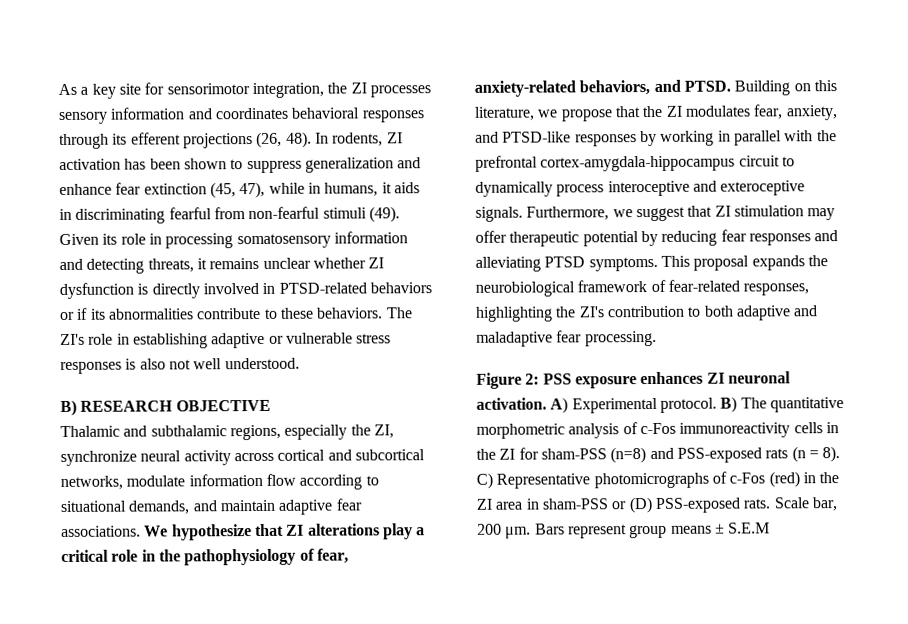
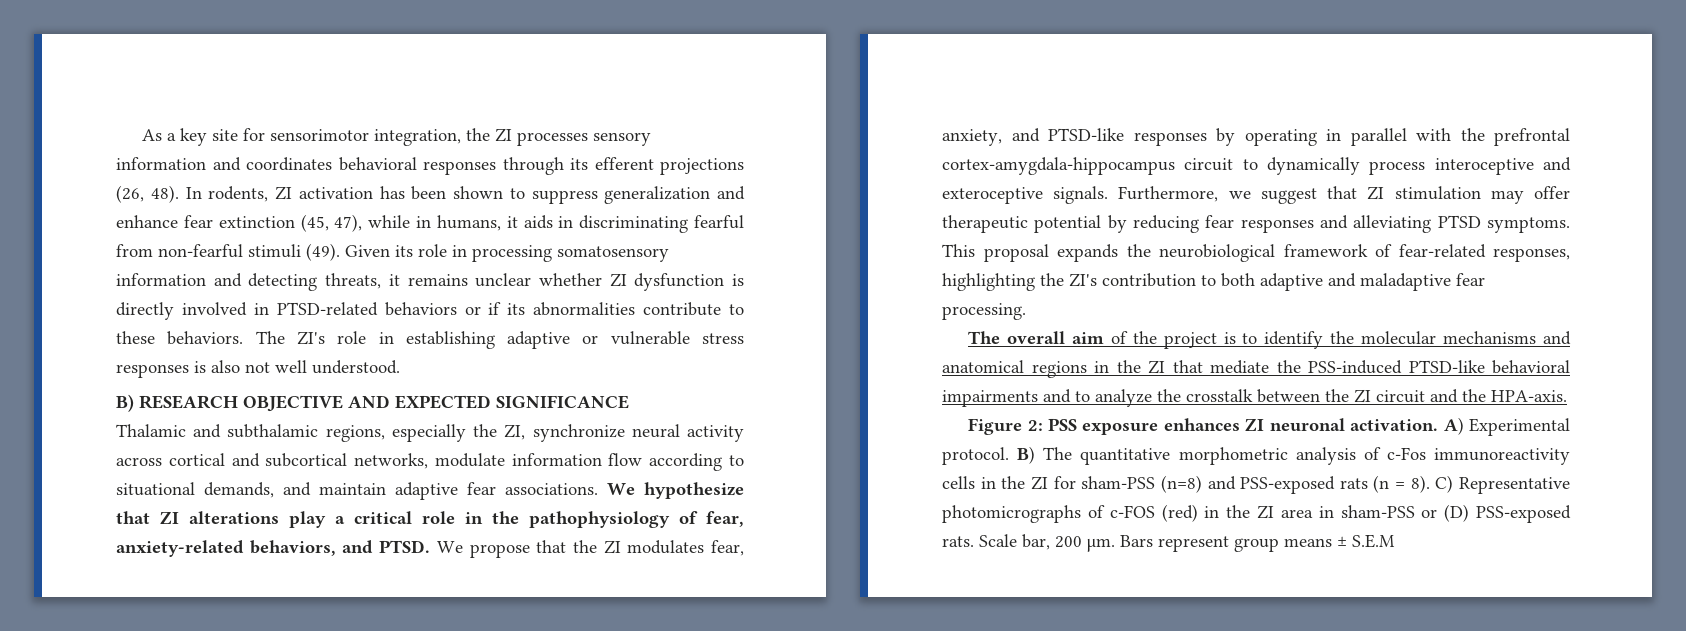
(271, 405) none -> [348,395,629,409] AND EXPECTED SIGNIFICANCE
[734,80,837,96] [474,106,559,121] Building on this literature, we -> [436,541,463,553] We
[660,130,715,146] working -> [1244,129,1317,146] operating
(657, 338) none -> [968,331,1571,349] [942,360,1570,378] [942,389,1567,407] // The overall aim of the project is to identify the molecular mechanisms and anatomical regions in the ZI that mediate the PSS-induced PTSD-like behavioral impairments and to analyze the crosstalk between the ZI circuit and the HPA-axis.
[729,472,766,484] c-Fos -> [1109,505,1155,518] c-FOS

